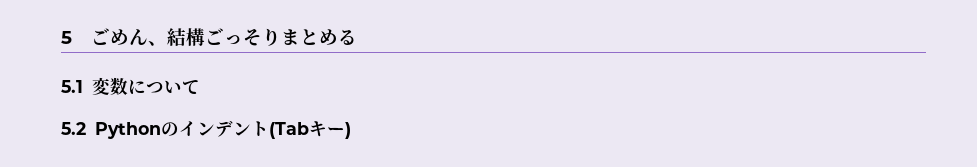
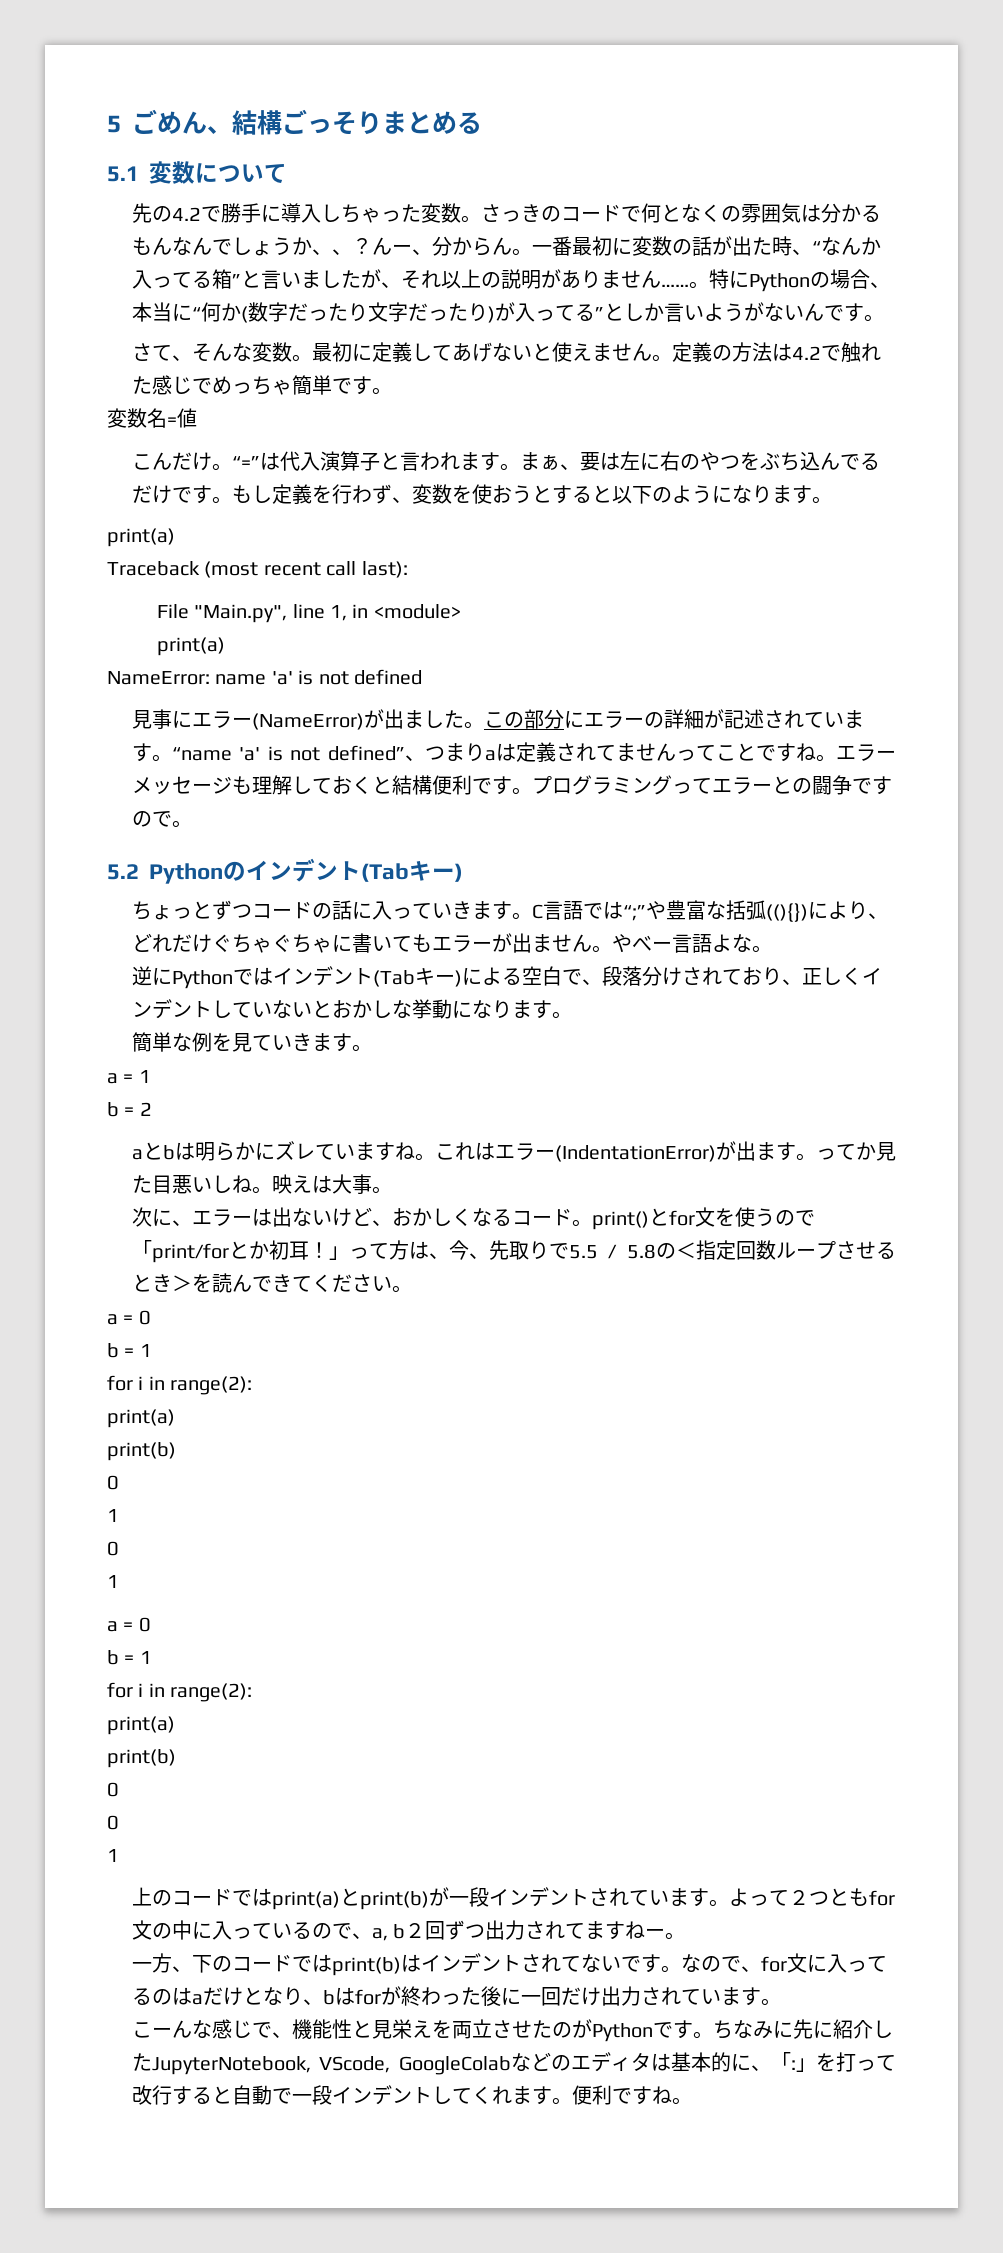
(200, 87) none -> [131,203,881,223] [131,236,881,256] [131,269,890,292] [131,302,884,323] [131,342,881,363] [131,375,392,395] [107,408,197,428] [131,451,880,471] [131,484,832,504] [107,528,175,547] [107,561,408,578] [156,604,461,623] [156,637,225,656] [107,669,422,685] [131,709,864,730] [131,742,896,762] [131,775,892,795] [131,811,192,828] // 先の4.2で勝手に導入しちゃった変数。さっきのコードで何となくの雰囲気は分かるもんなんでしょうか、、？んー、分からん。一番最初に変数の話が出た時、“なんか入ってる箱”と言いましたが、それ以上の説明がありません……。特にPythonの場合、本当に“何か(数字だったり文字だったり)が入ってる”としか言いようがないんです。 // さて、そんな変数。最初に定義してあげないと使えません。定義の方法は4.2で触れた感じでめっちゃ簡単です。 // 変数名=値 // こんだけ。“=”は代入演算子と言われます。まぁ、要は左に右のやつをぶち込んでるだけです。もし定義を行わず、変数を使おうとすると以下のようになります。 // print(a) // Traceback (most recent call last): // File "Main.py", line 1, in <module> // print(a) // NameError: name 'a' is not defined // 見事にエラー(NameError)が出ました。この部分にエラーの詳細が記述されています。“name 'a' is not defined”、つまりaは定義されてませんってことですね。エラーメッセージも理解しておくと結構便利です。プログラミングってエラーとの闘争ですので。
(351, 130) none -> [131,900,888,922] [131,933,772,953] [131,966,882,989] [131,999,572,1019] [131,1032,372,1052] [107,1070,151,1084] [107,1102,152,1117] [131,1141,896,1162] [131,1174,392,1194] [131,1207,815,1230] [131,1240,897,1263] [131,1273,412,1293] [107,1310,151,1325] [107,1343,152,1358] [107,1375,253,1395] [107,1409,175,1428] [107,1442,176,1461] [107,1475,119,1490] [107,1509,119,1522] [107,1541,119,1556] [107,1575,119,1588] [107,1617,151,1632] [107,1650,152,1665] [107,1682,253,1702] [107,1716,175,1735] [107,1749,176,1768] [107,1782,119,1797] [107,1815,119,1830] [107,1849,119,1862] [131,1887,895,1910] [131,1920,686,1941] [131,1953,887,1976] [131,1986,781,2006] [131,2019,893,2042] [131,2052,896,2075] [131,2085,692,2105] // ちょっとずつコードの話に入っていきます。C言語では“;”や豊富な括弧((){})により、どれだけぐちゃぐちゃに書いてもエラーが出ません。やべー言語よな。 // 逆にPythonではインデント(Tabキー)による空白で、段落分けされており、正しくインデントしていないとおかしな挙動になります。 // 簡単な例を見ていきます。 // a = 1 // b = 2 // aとbは明らかにズレていますね。これはエラー(IndentationError)が出ます。ってか見た目悪いしね。映えは大事。 // 次に、エラーは出ないけど、おかしくなるコード。print()とfor文を使うので「print/forとか初耳！」って方は、今、先取りで5.5 / 5.8の＜指定回数ループさせるとき＞を読んできてください。 // a = 0 // b = 1 // for i in range(2): // print(a) // print(b) // 0 // 1 // 0 // 1 // a = 0 // b = 1 // for i in range(2): // print(a) // print(b) // 0 // 0 // 1 // 上のコードではprint(a)とprint(b)が一段インデントされています。よって２つともfor文の中に入っているので、a, b２回ずつ出力されてますねー。 // 一方、下のコードではprint(b)はインデントされてないです。なので、for文に入ってるのはaだけとなり、bはforが終わった後に一回だけ出力されています。 // こーんな感じで、機能性と見栄えを両立させたのがPythonです。ちなみに先に紹介したJupyterNotebook, VScode, GoogleColabなどのエディタは基本的に、「:」を打って改行すると自動で一段インデントしてくれます。便利ですね。

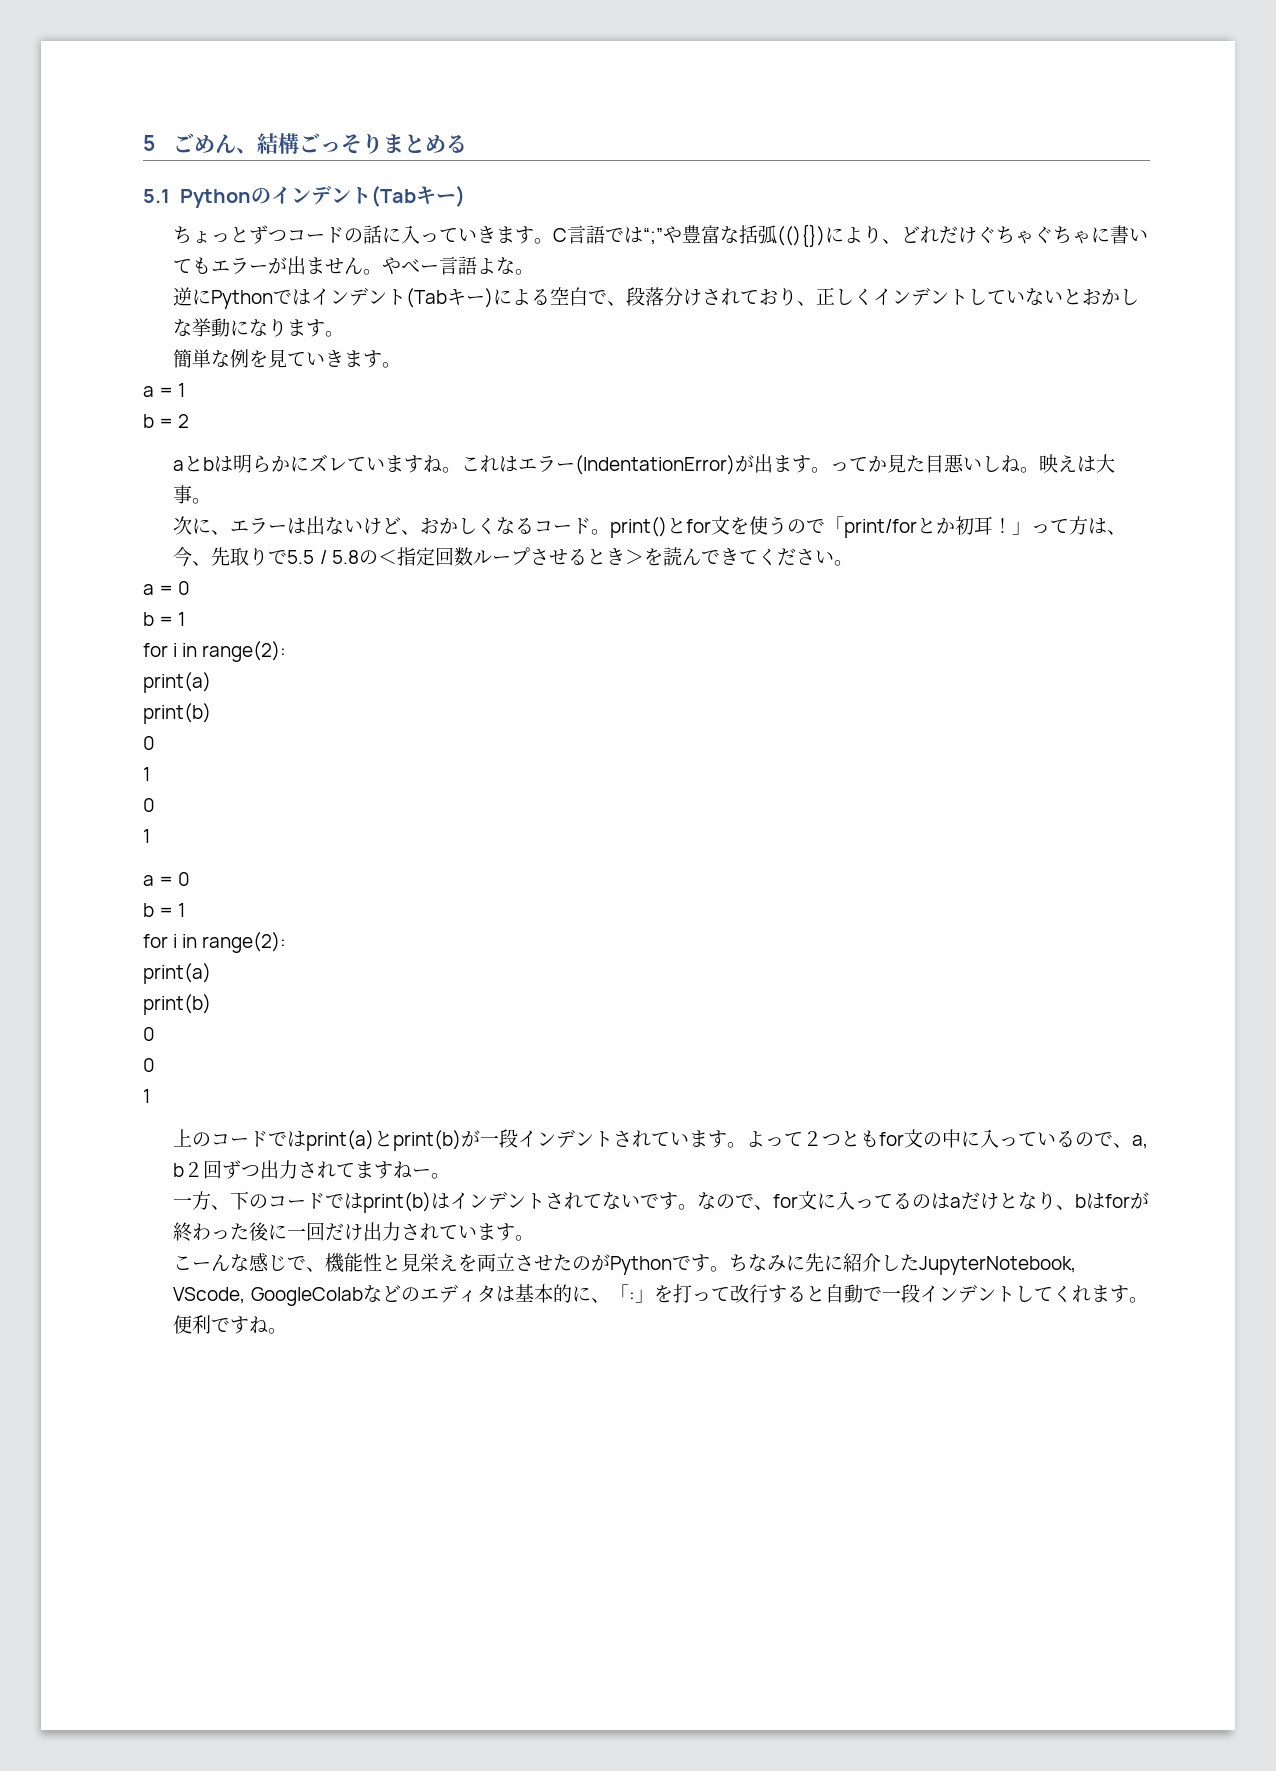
[149,161,287,184] [131,203,881,223] [131,236,881,256] [131,269,890,292] [131,302,884,323] [131,342,881,363] [131,375,392,395] [107,408,197,428] [131,451,880,471] [131,484,832,504] [107,528,175,547] [107,561,408,578] [156,604,461,623] [156,637,225,656] [107,669,422,685] [131,709,864,730] [131,742,896,762] [131,775,892,795] [131,811,192,828] [107,864,139,880] 変数について // 先の4.2で勝手に導入しちゃった変数。さっきのコードで何となくの雰囲気は分かるもんなんでしょうか、、？んー、分からん。一番最初に変数の話が出た時、“なんか入ってる箱”と言いましたが、それ以上の説明がありません……。特にPythonの場合、本当に“何か(数字だったり文字だったり)が入ってる”としか言いようがないんです。 // さて、そんな変数。最初に定義してあげないと使えません。定義の方法は4.2で触れた感じでめっちゃ簡単です。 // 変数名=値 // こんだけ。“=”は代入演算子と言われます。まぁ、要は左に右のやつをぶち込んでるだけです。もし定義を行わず、変数を使おうとすると以下のようになります。 // print(a) // Traceback (most recent call last): // File "Main.py", line 1, in <module> // print(a) // NameError: name 'a' is not defined // 見事にエラー(NameError)が出ました。この部分にエラーの詳細が記述されています。“name 'a' is not defined”、つまりaは定義されてませんってことですね。エラーメッセージも理解しておくと結構便利です。プログラミングってエラーとの闘争ですので。 // 5.2 -> (170, 196) none

